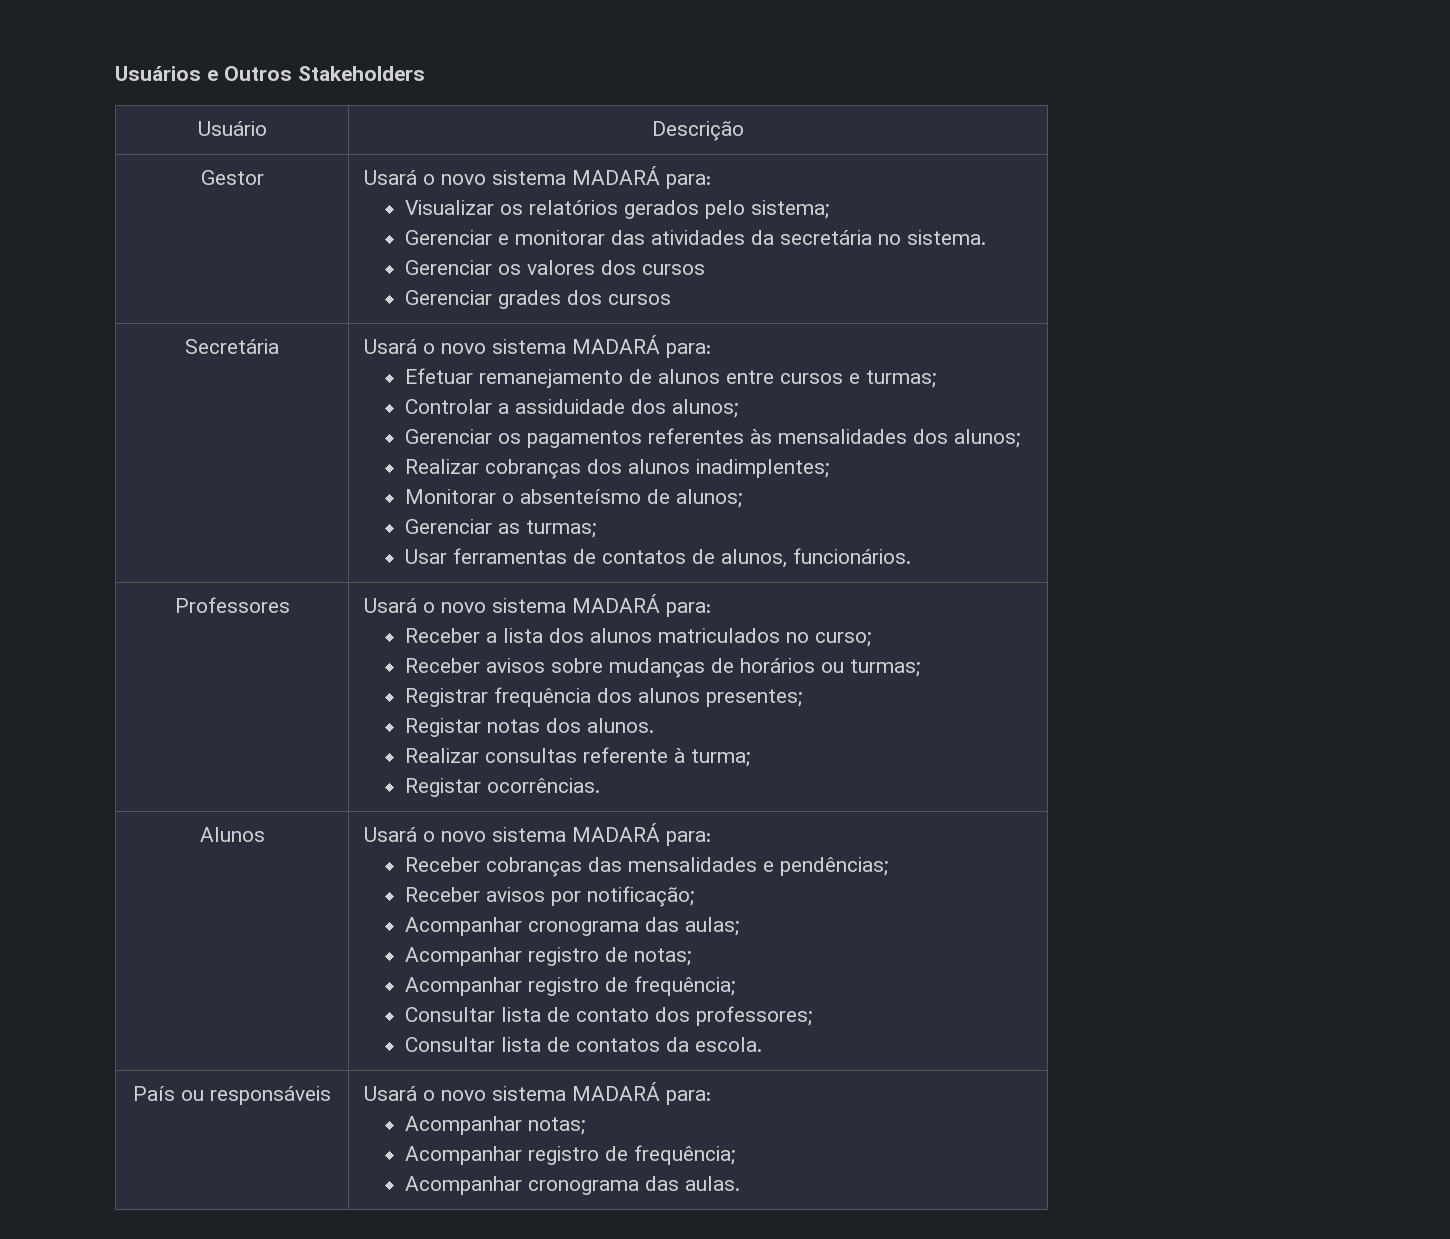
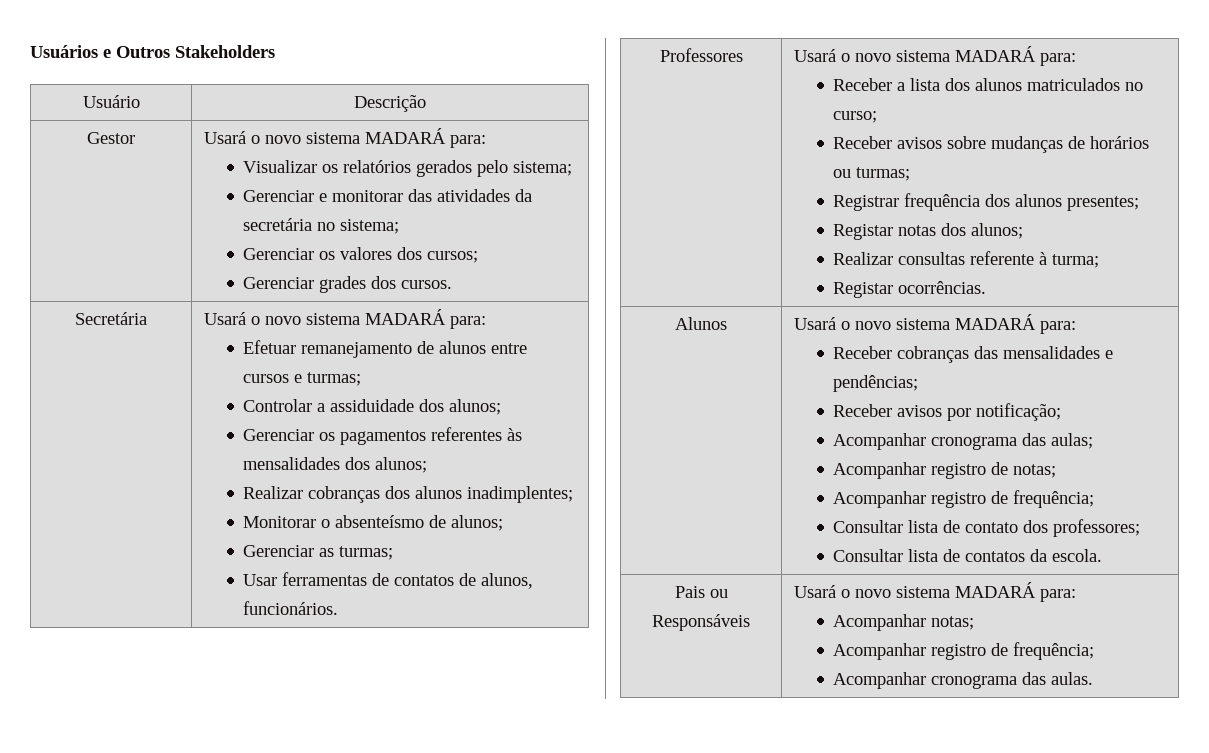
[907,230,987,245] sistema. -> [340,219,400,234] sistema;
[642,264,706,275] cursos -> [427,251,479,263] cursos;
[608,294,672,305] cursos -> [401,280,453,289] cursos.
[587,718,655,733] alunos. -> [971,223,1024,239] alunos;
[133,1086,331,1105] País ou responsáveis -> [674,586,728,598] [652,614,750,631] Pais ou Responsáveis

